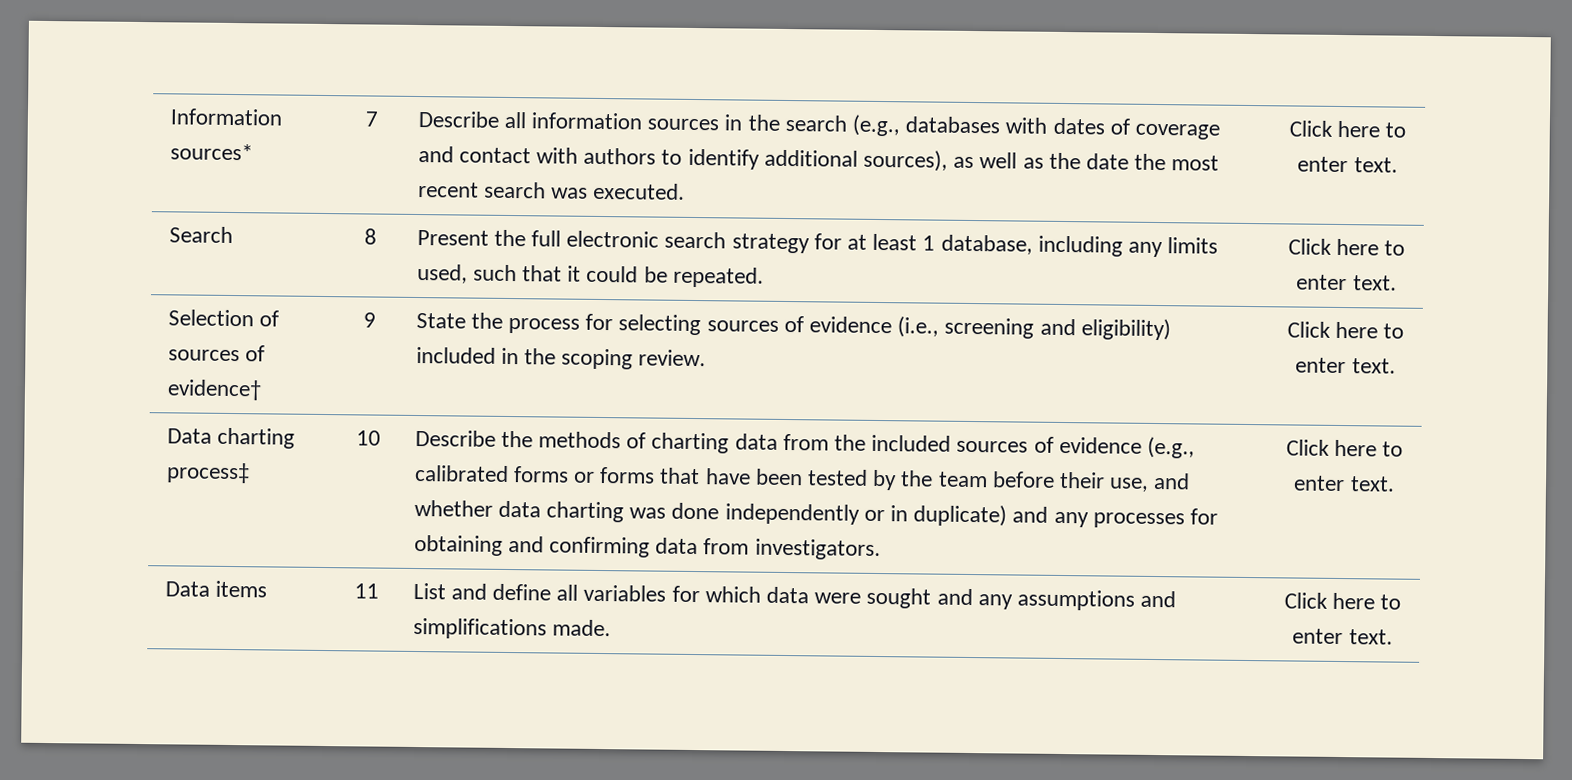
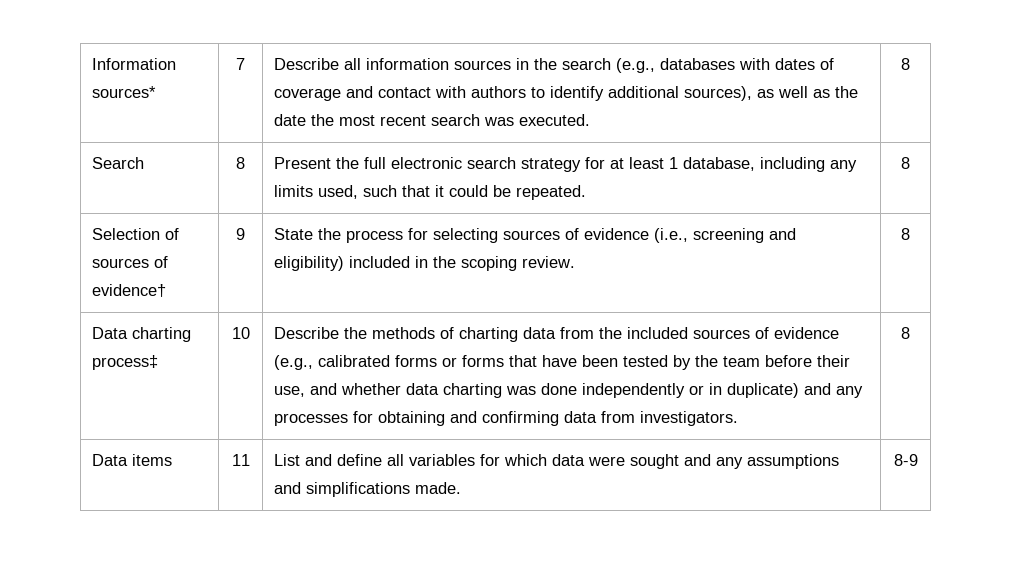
[1288,120,1407,138] [1297,156,1398,173] Click here to enter text. -> [901,58,910,70] 8
[1287,238,1406,256] [1296,274,1397,291] Click here to enter text. -> [901,157,910,169] 8
[1286,321,1405,339] [1295,357,1396,374] Click here to enter text. -> [901,228,910,240] 8
[1285,439,1404,457] [1293,475,1395,492] Click here to enter text. -> [901,327,910,339] 8
[1283,592,1402,610] [1292,628,1393,645] Click here to enter text. -> [893,454,918,466] 8-9

